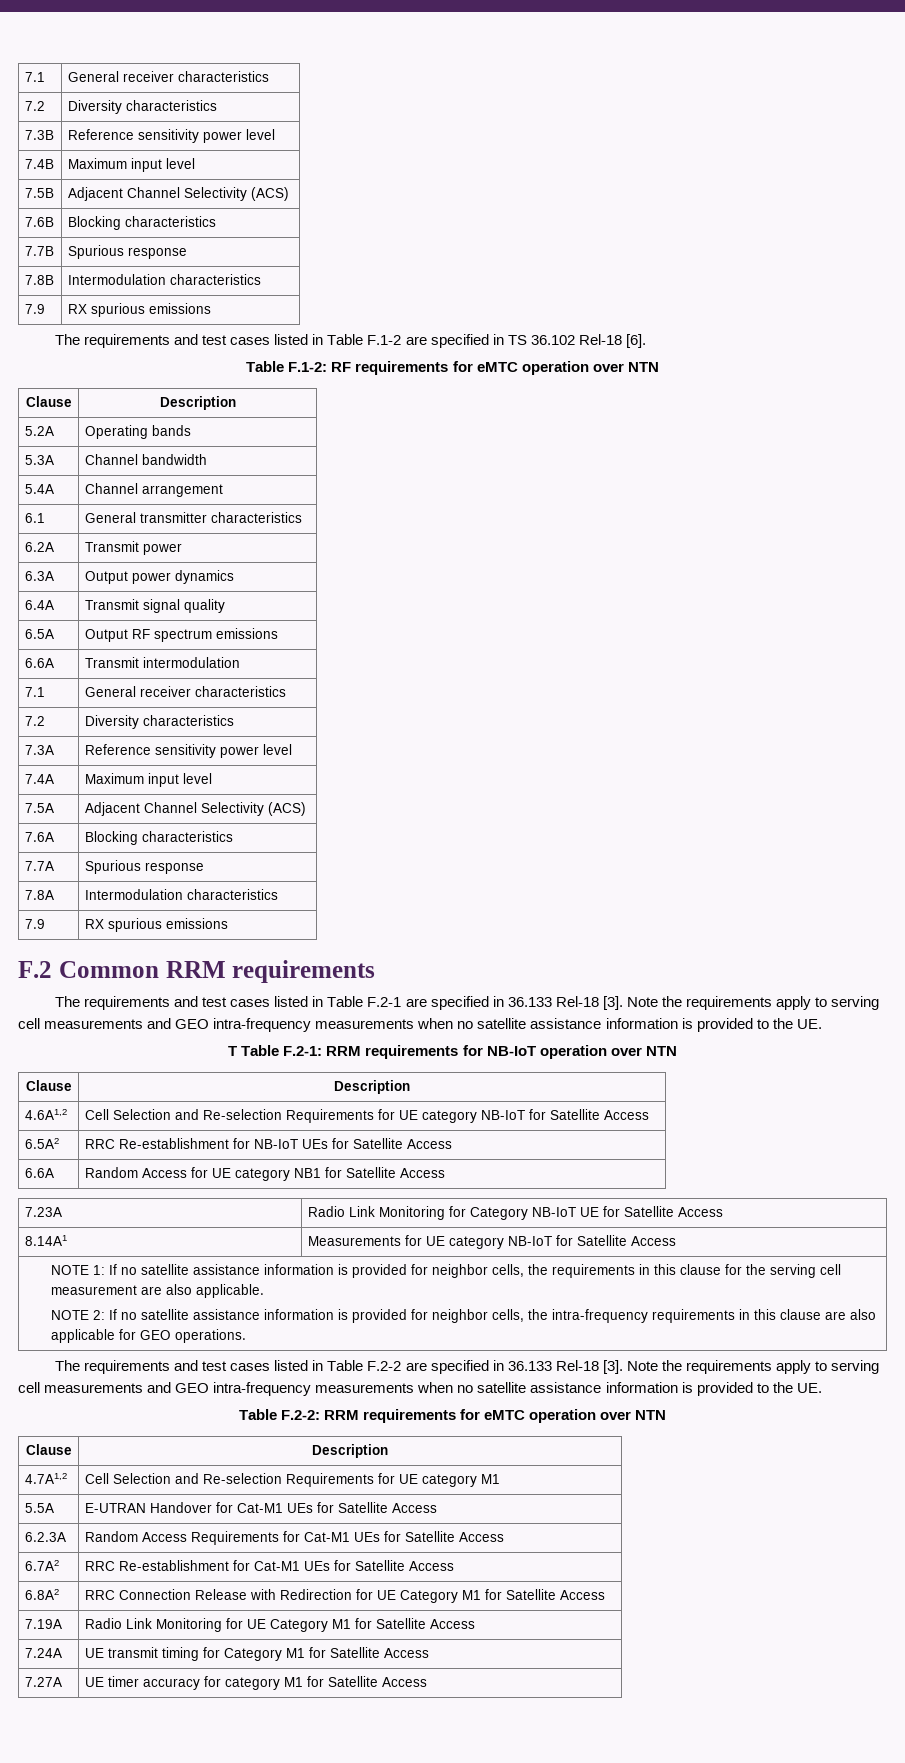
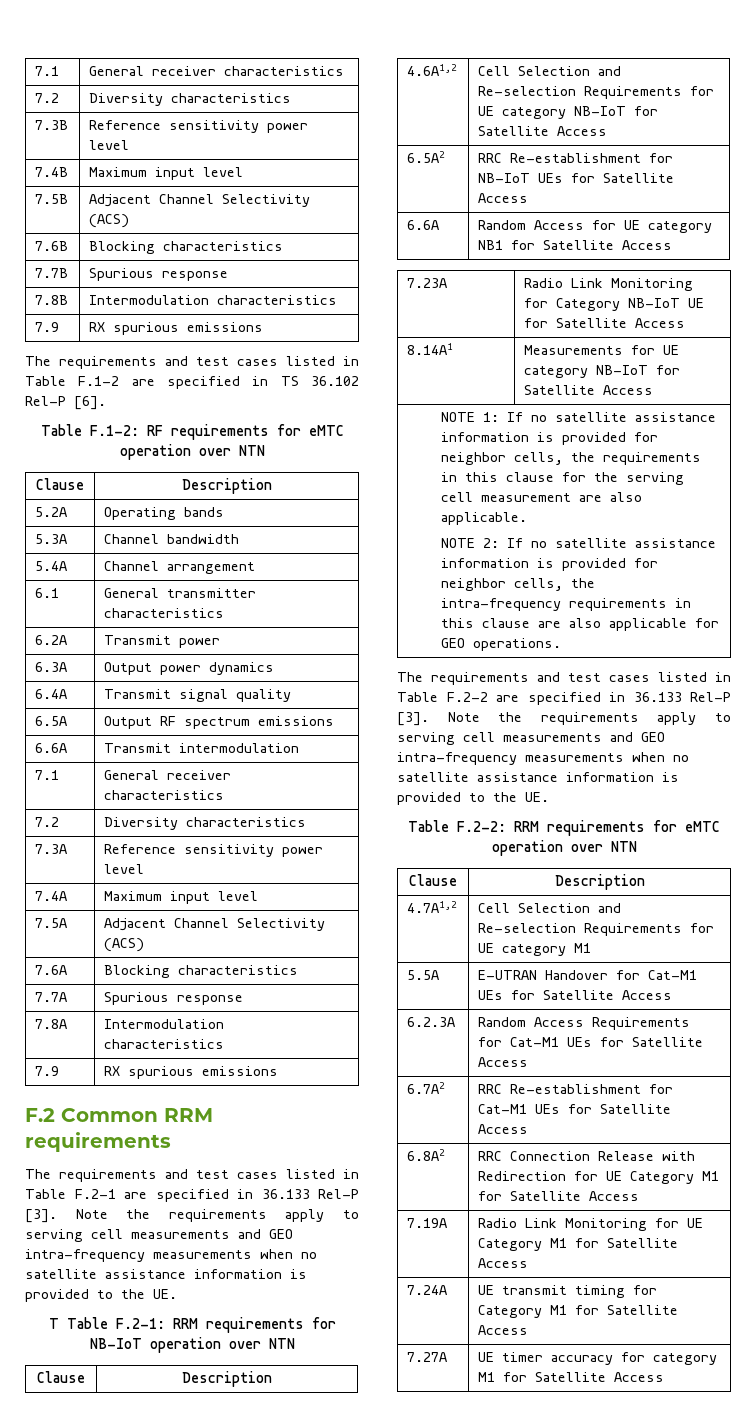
[578,334,622,345] Rel-18 -> [25,396,66,406] Rel-P
[555,996,599,1007] Rel-18 -> [318,1189,359,1199] Rel-P
[555,1360,599,1371] Rel-18 -> [690,692,731,702] Rel-P

